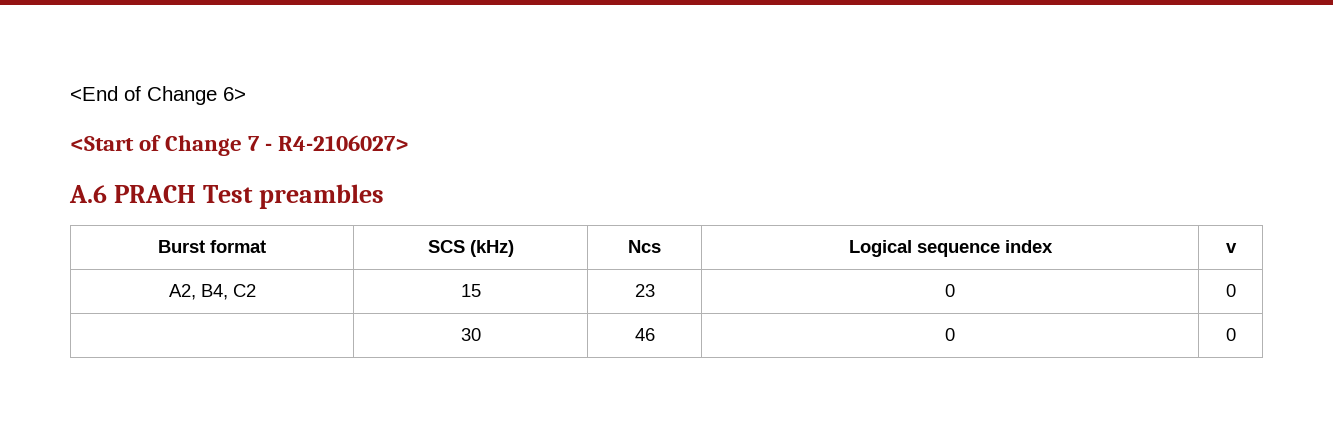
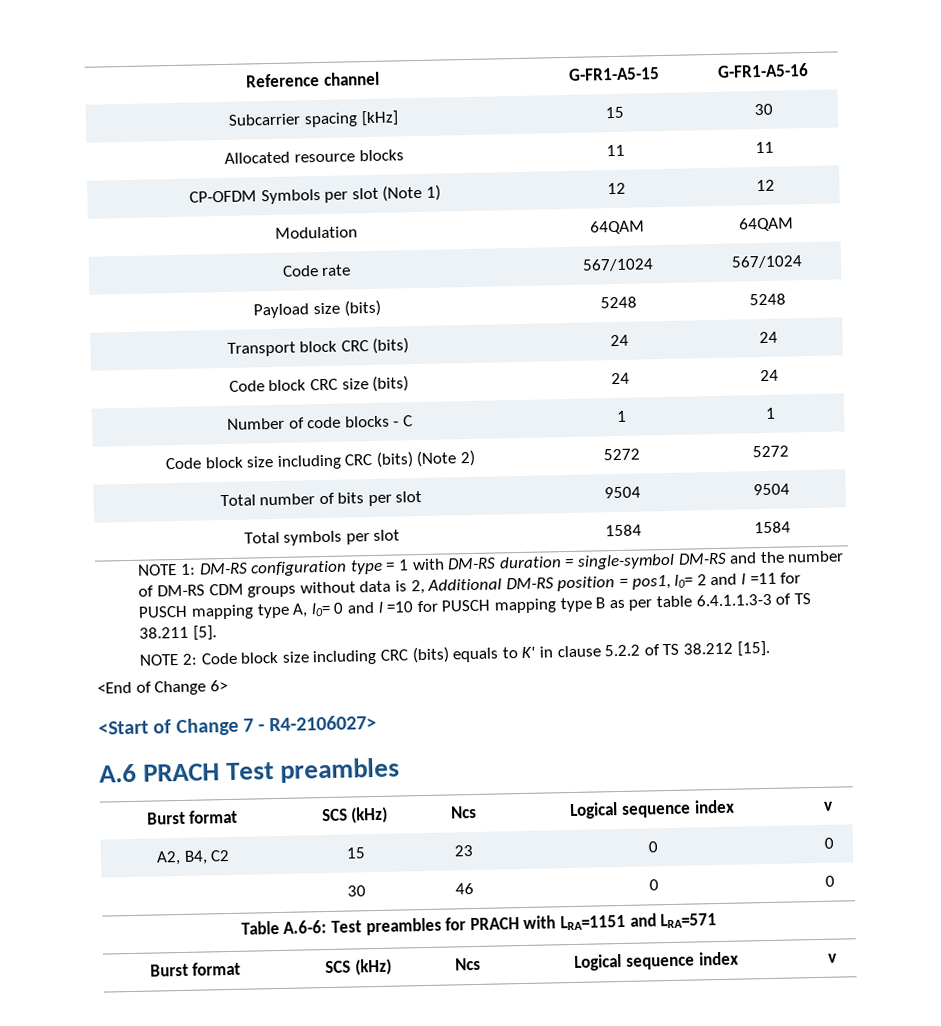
(70, 93) none -> [245,71,380,88] [568,67,660,81] [717,63,809,78] [228,110,399,128] [605,106,624,119] [754,103,773,116] [224,149,404,164] [606,144,625,157] [755,141,774,154] [189,184,441,205] [607,182,626,195] [756,179,775,192] [274,226,358,239] [590,220,645,235] [739,217,794,232] [281,264,352,277] [582,258,654,272] [731,255,803,269] [253,299,381,319] [600,296,637,309] [749,293,786,306] [226,337,410,357] [610,334,629,347] [759,331,778,344] [228,375,410,392] [611,372,630,385] [760,369,779,382] [227,415,413,430] [615,410,627,423] [764,407,776,419] [164,449,477,470] [603,448,640,461] [752,445,789,458] [219,490,423,507] [604,486,641,499] [753,483,790,496] [243,529,401,546] [605,524,642,537] [754,521,791,534] [137,550,845,577] [138,572,802,598] [138,593,811,620] [139,625,218,641] [139,640,770,666] Reference channel | G-FR1-A5-15 | G-FR1-A5-16 // Subcarrier spacing [kHz] | 15 | 30 // Allocated resource blocks | 11 | 11 // CP-OFDM Symbols per slot (Note 1) | 12 | 12 // Modulation | 64QAM | 64QAM // Code rate | 567/1024 | 567/1024 // Payload size (bits) | 5248 | 5248 // Transport block CRC (bits) | 24 | 24 // Code block CRC size (bits) | 24 | 24 // Number of code blocks - C | 1 | 1 // Code block size including CRC (bits) (Note 2) | 5272 | 5272 // Total number of bits per slot | 9504 | 9504 // Total symbols per slot | 1584 | 1584 // NOTE 1: DM-RS configuration type = 1 with DM-RS duration = single-symbol DM-RS and the number of DM-RS CDM groups without data is 2, Additional DM-RS position = pos1, l0= 2 and l =11 for PUSCH mapping type A, l0= 0 and l =10 for PUSCH mapping type B as per table 6.4.1.1.3-3 of TS 38.211 [5]. // NOTE 2: Code block size including CRC (bits) equals to K' in clause 5.2.2 of TS 38.212 [15]. //
(1236, 334) none -> [240,913,718,936] [149,961,242,977] [325,958,392,976] [454,957,481,971] [574,951,739,971] [827,953,837,963] // Table A.6-6: Test preambles for PRACH with LRA=1151 and LRA=571 // Burst format | SCS (kHz) | Ncs | Logical sequence index | v

